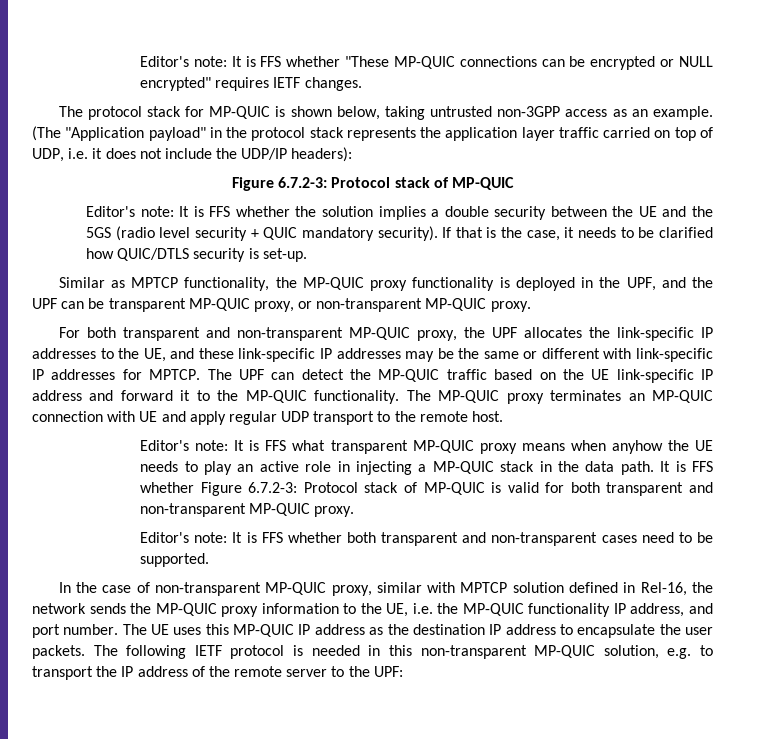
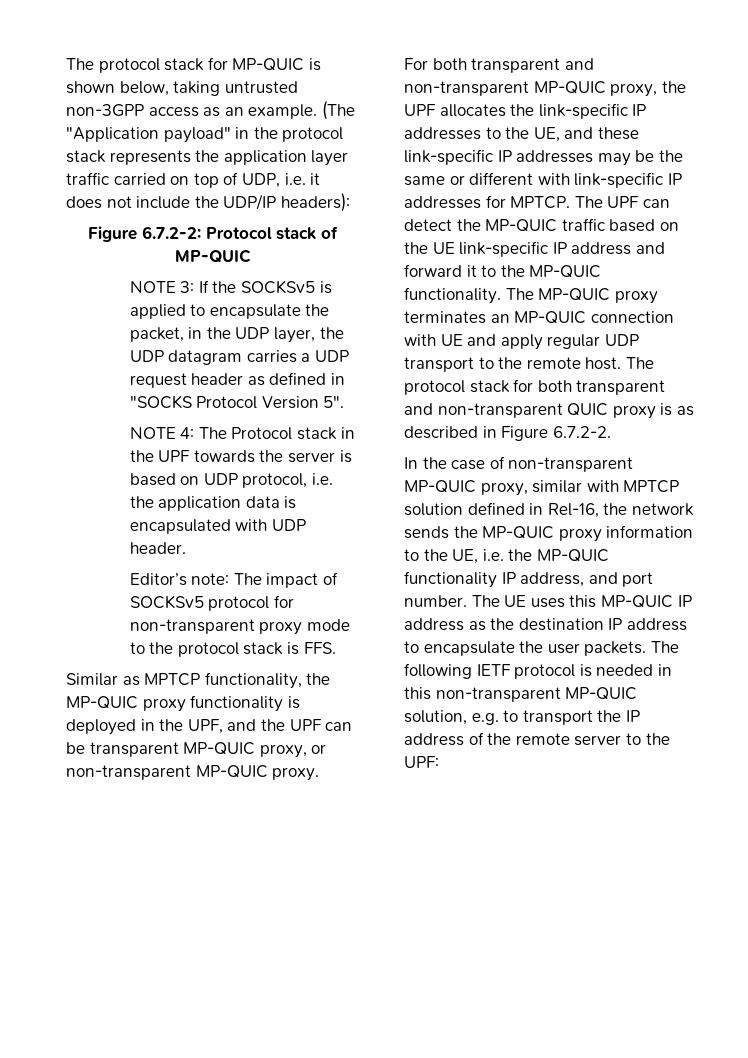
[140,56,713,70] [140,77,362,91] Editor's note: It is FFS whether "These MP-QUIC connections can be encrypted or NULL encrypted" requires IETF changes. // -> (66, 64) none
[278,177,328,188] 6.7.2-3: -> [141,226,201,239] 6.7.2-2:
[86,206,714,220] [86,226,713,241] [86,248,307,262] Editor's note: It is FFS whether the solution implies a double security between the UE and the 5GS (radio level security + QUIC mandatory security). If that is the case, it needs to be clarified how QUIC/DTLS security is set-up. -> [129,280,332,294] [129,304,330,319] [129,327,344,343] [129,350,349,365] [129,372,345,388] [129,395,345,409] [129,427,355,440] [129,450,352,463] [129,473,333,488] [129,496,297,511] [129,519,306,534] [129,542,186,554] [129,572,338,588] [129,595,294,611] [129,619,350,635] [129,642,336,657] NOTE 3: If the SOCKSv5 is applied to encapsulate the packet, in the UDP layer, the UDP datagram carries a UDP request header as defined in "SOCKS Protocol Version 5". // NOTE 4: The Protocol stack in the UPF towards the server is based on UDP protocol, i.e. the application data is encapsulated with UDP header. // Editor’s note: The impact of SOCKSv5 protocol for non-transparent proxy mode to the protocol stack is FFS.
[140,440,713,454] [140,461,714,475] [140,482,539,496] // Editor's note: It is FFS what transparent MP-QUIC proxy means when anyhow the UE needs to play an active role in injecting a MP-QUIC stack in the data path. It is FFS whether Figure 6.7.2-3: Protocol stack of MP-QUIC is valid -> [625,357,654,369] [404,380,510,395] The protocol stack
[249,503,355,517] [140,532,713,546] [140,553,210,567] MP-QUIC proxy. // Editor's note: It is FFS whether both transparent and non-transparent cases need to be supported. -> [567,403,694,419] [404,426,611,441] QUIC proxy is as described in Figure 6.7.2-2.

